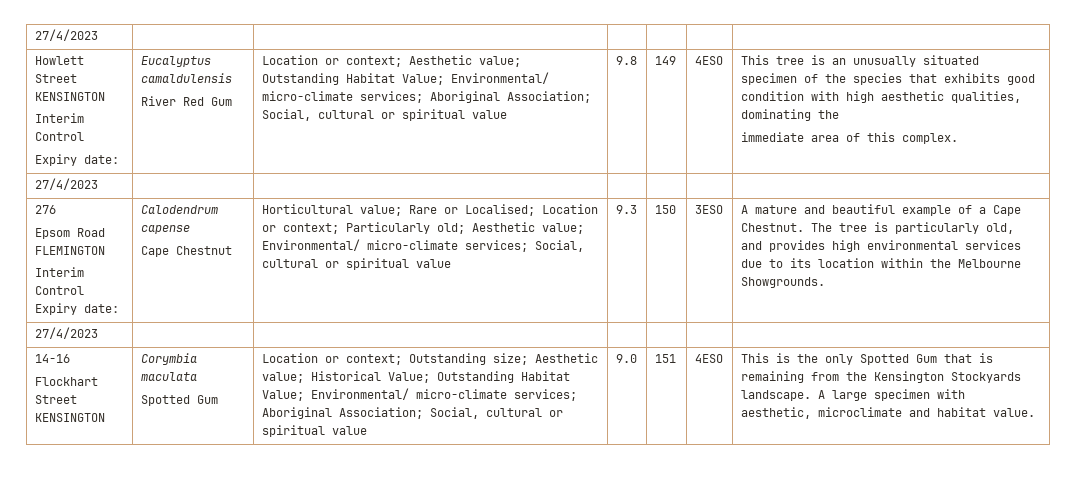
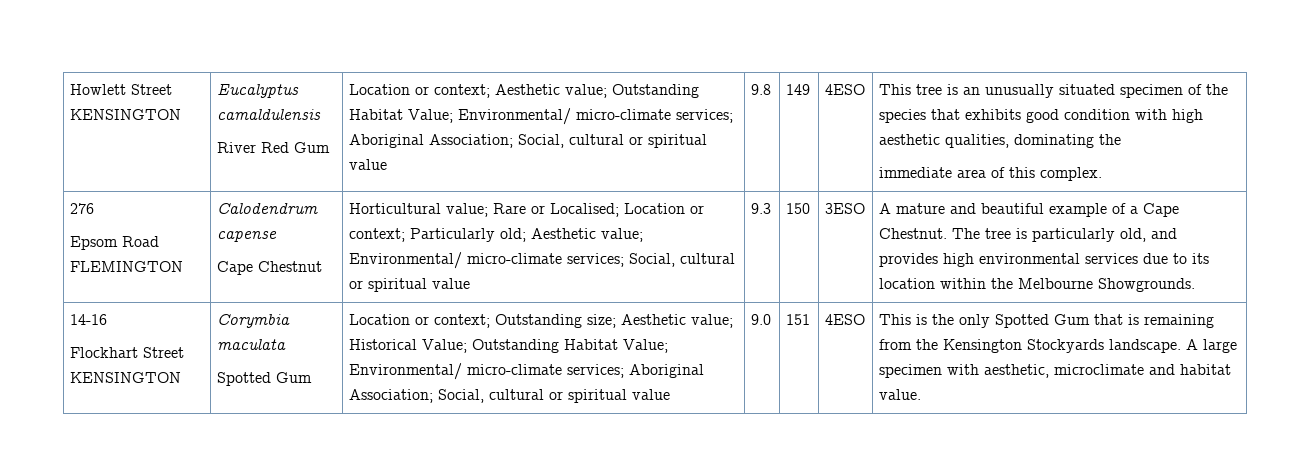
[34,29,98,41] 27/4/2023 | | | | | | // -> (69, 89) none
[34,113,84,123] [34,132,84,141] [34,154,119,166] // Interim Control // Expiry date: -> (181, 114) none
[34,178,98,190] // 27/4/2023 | | | | | | -> (1102, 174) none
[34,267,84,277] [34,286,84,295] [34,303,119,315] // Interim Control Expiry date: -> (183, 266) none
[34,327,98,339] // 27/4/2023 | | | | | | -> (1195, 285) none

